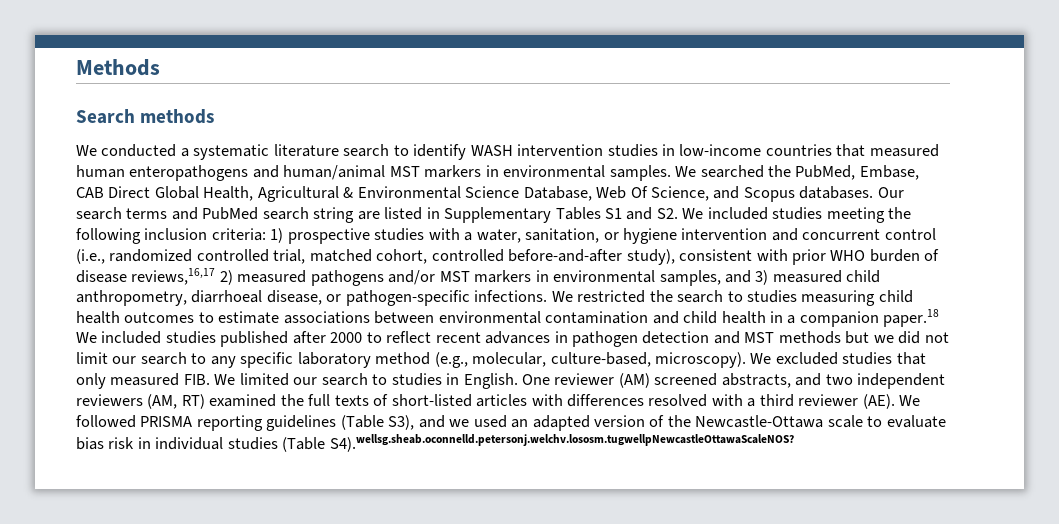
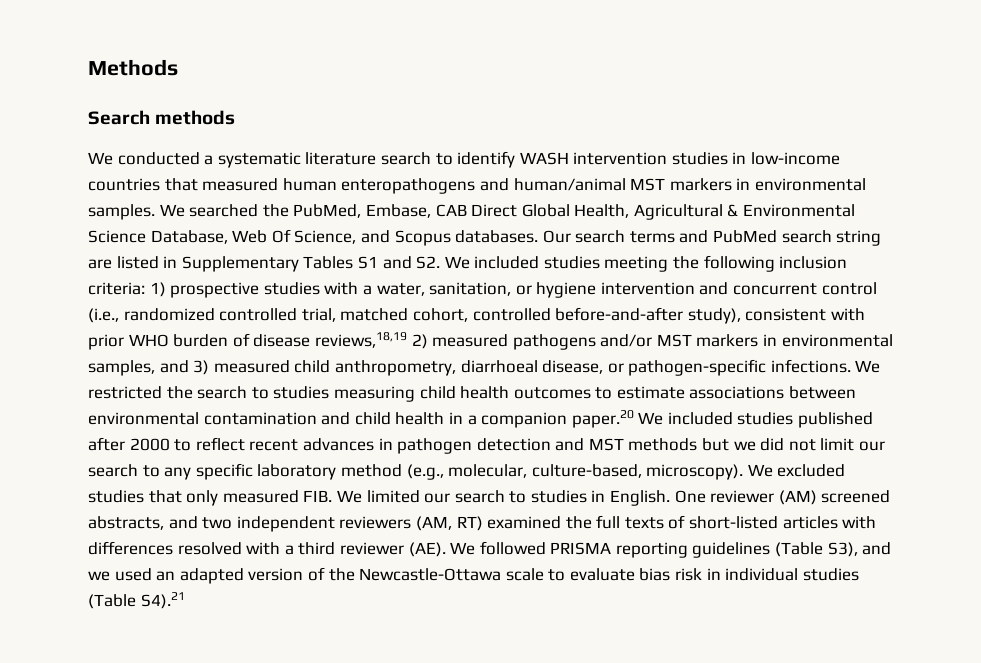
[131,268,216,285] reviews,16,17 -> [314,332,407,348] reviews,18,19
[883,309,940,327] paper.18 -> [571,410,634,428] paper.20
[329,434,794,452] S4).wellsg.sheab.oconnelld.petersonj.welchv.lososm.tugwellpNewcastleOttawaScaleNOS? -> [140,592,185,609] S4).21

